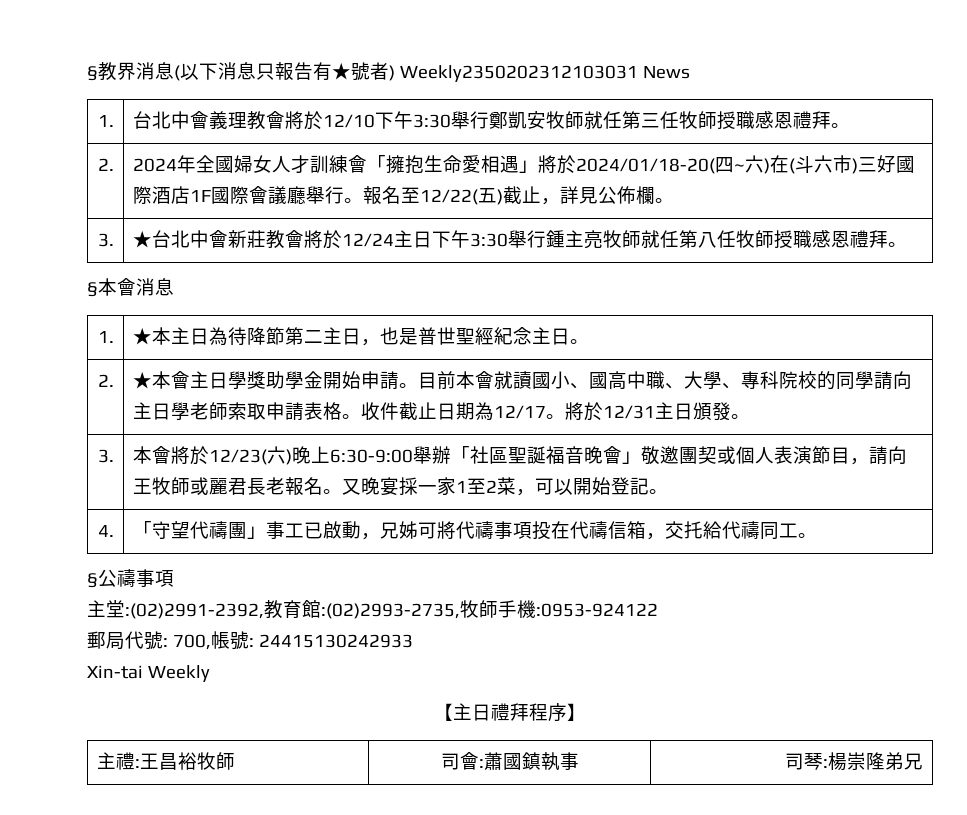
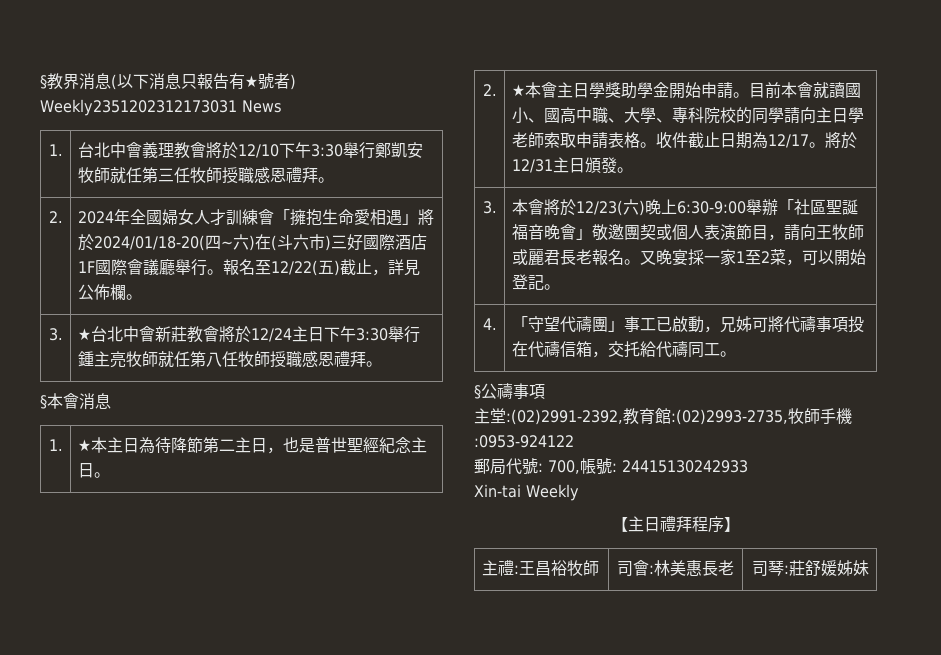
[399,65,638,82] Weekly2350202312103031 -> [40,99,237,116] Weekly2351202312173031
[483,752,579,771] 蕭國鎮執事 -> [654,560,734,576] 林美惠長老
[828,752,924,771] 楊崇隆弟兄 -> [789,560,870,576] 莊舒媛姊妹

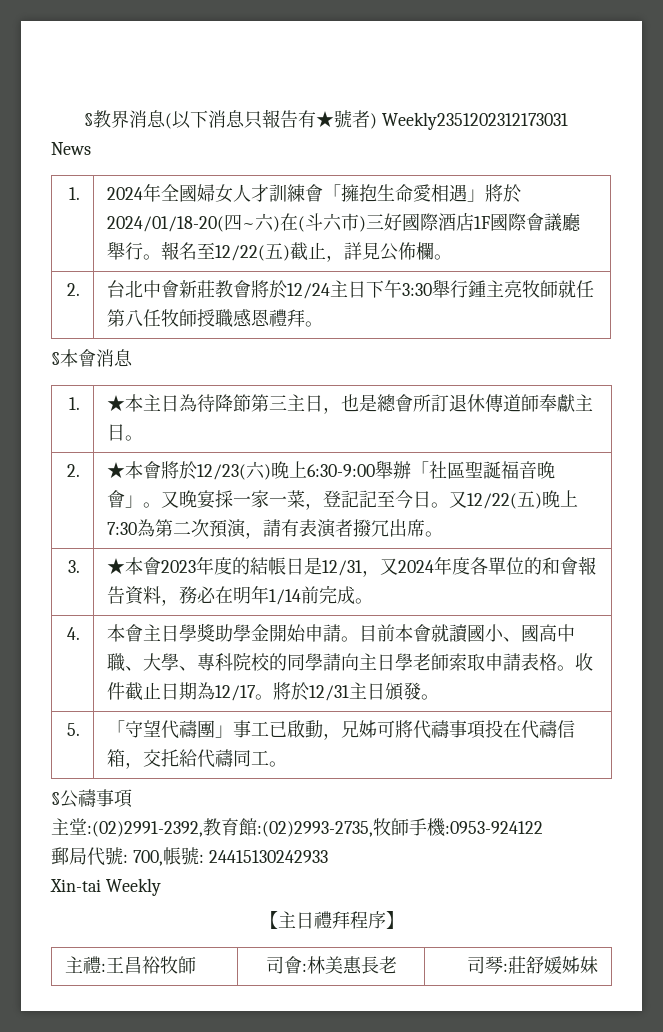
[77,142,423,159] [77,167,334,184] [49,211,64,223] | 台北中會義理教會將於12/10下午3:30舉行鄭凱安牧師就任第三任牧師授職感恩禮拜。 // 2. -> (80, 193) none
[49,328,64,341] [77,328,91,341] 3. | ★ -> [66,283,80,296] 2. |
[218,439,235,451] 二 -> [269,395,288,410] 三
[314,437,411,454] 普世聖經紀念 -> [377,394,576,412] 總會所訂退休傳道師奉獻
(557, 90) none -> [161,460,556,480] [107,490,579,510] [107,519,444,539] [67,560,80,573] [107,556,597,577] [107,585,374,606] [66,627,80,640] [107,624,144,642] 將於12/23(六)晚上6:30-9:00舉辦「社區聖誕福音晚會」。又晚宴採一家一菜，登記記至今日。又12/22(五)晚上7:30為第二次預演，請有表演者撥冗出席。 // 3. | ★本會2023年度的結帳日是12/31，又2024年度各單位的和會報告資料，務必在明年1/14前完成。 // 4. | 本會
[483,201,498,214] [511,199,858,216] [511,224,864,241] [511,249,866,266] [511,274,560,290] [483,318,498,330] 3. | 本會將於12/23(六)晚上6:30-9:00舉辦「社區聖誕福音晚會」敬邀團契或個人表演節目，請向王牧師或麗君長老報名。又晚宴採一家1至2菜，可以開始登記。 // 4. -> [66,723,80,736] 5.

